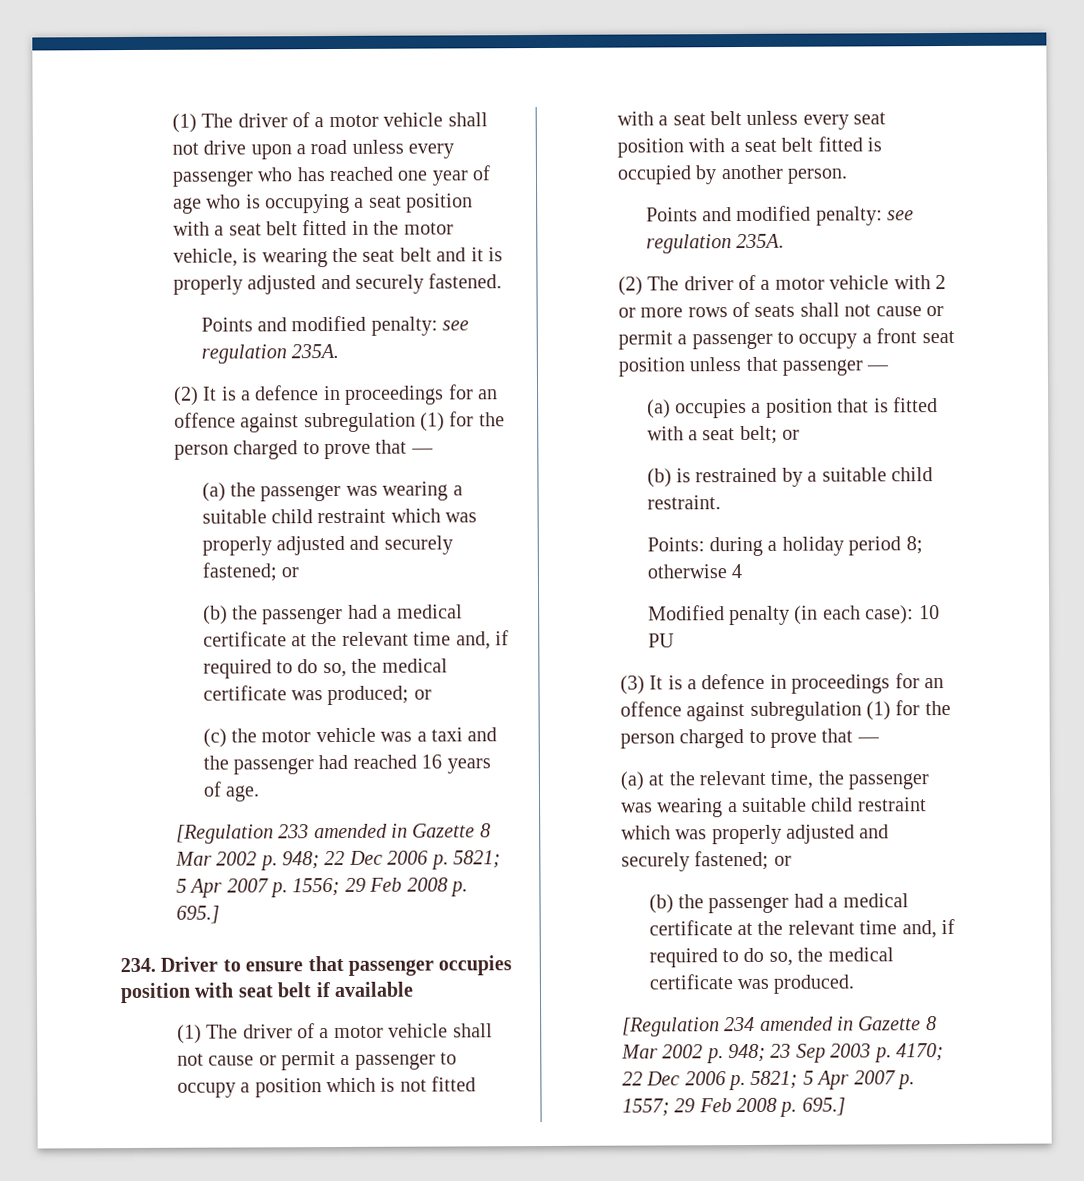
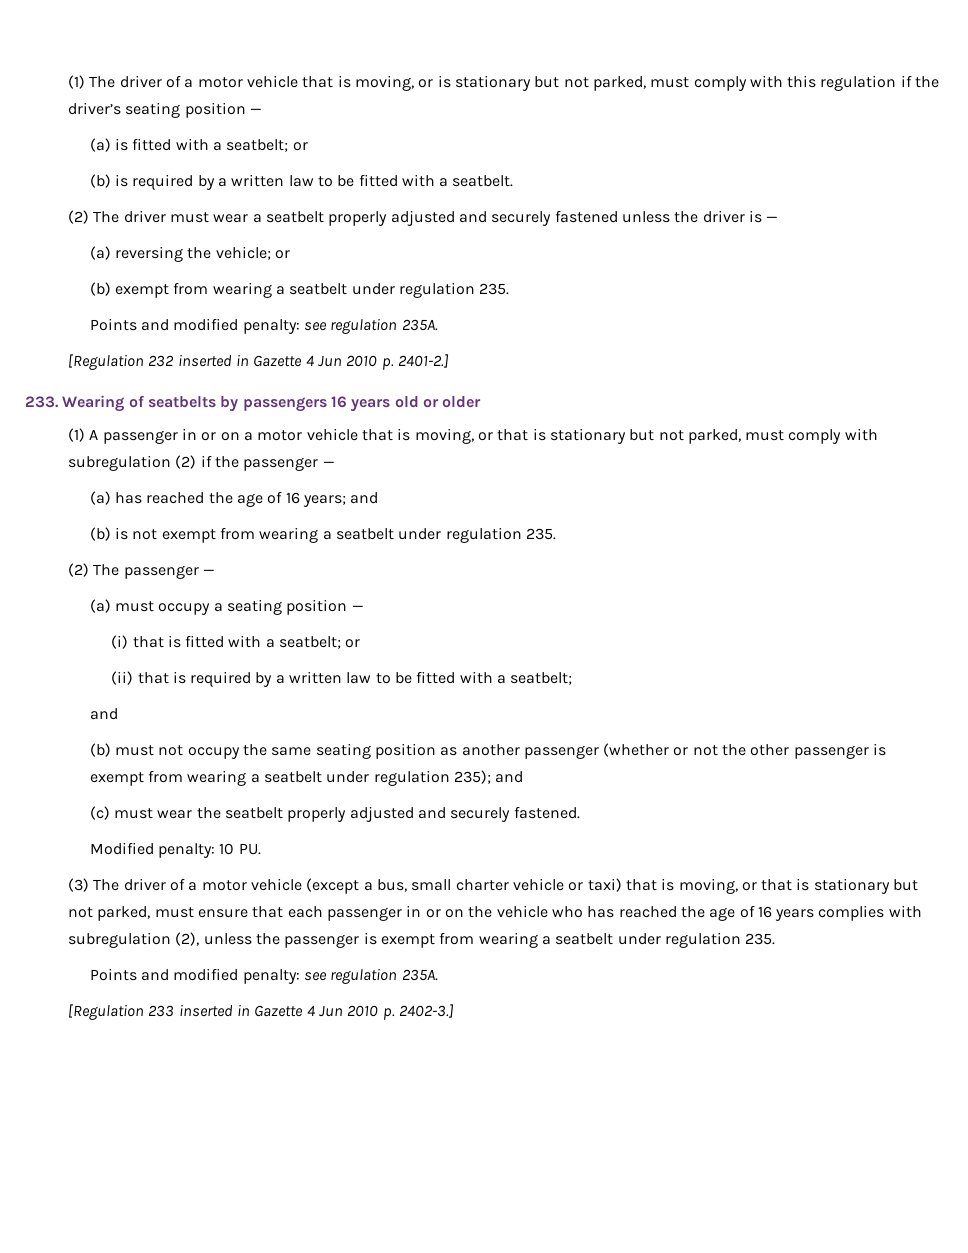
[171,112,488,133] [171,139,455,160] [171,165,491,187] [172,193,474,214] [172,219,454,236] [172,247,503,268] [172,273,503,295] [200,315,470,336] [200,343,339,364] [173,384,498,406] [173,411,505,433] [173,439,434,460] [201,481,463,502] [201,508,478,524] [201,535,453,556] [201,562,299,582] [202,604,463,625] [202,630,509,650] [202,658,448,679] [202,685,432,706] [202,727,498,748] [202,754,491,775] [202,781,260,802] [175,823,491,844] [174,850,501,871] [175,877,468,898] [175,905,220,924] [120,955,513,976] [120,981,413,1004] [176,1023,493,1044] [176,1051,458,1071] [176,1076,477,1098] [616,110,887,130] [616,136,883,158] [616,164,848,185] [645,205,915,226] [645,233,784,254] [617,274,946,296] [617,301,944,318] [617,328,955,350] [617,356,890,377] [646,397,938,419] [646,425,801,445] [646,467,933,488] [646,495,721,510] [646,536,923,557] [646,564,742,579] [647,605,940,626] [647,633,675,648] [619,673,944,695] [619,700,951,722] [619,728,880,749] [619,770,930,791] [620,797,927,818] [620,824,890,845] [620,850,792,872] [648,893,909,914] [648,918,955,939] [648,947,894,968] [648,974,855,994] [621,1016,937,1037] [620,1043,944,1064] [621,1070,915,1091] [621,1097,846,1117] (1) The driver of a motor vehicle shall not drive upon a road unless every passenger who has reached one year of age who is occupying a seat position with a seat belt fitted in the motor vehicle, is wearing the seat belt and it is properly adjusted and securely fastened. // Points and modified penalty: see regulation 235A. // (2) It is a defence in proceedings for an offence against subregulation (1) for the person charged to prove that — // (a) the passenger was wearing a suitable child restraint which was properly adjusted and securely fastened; or // (b) the passenger had a medical certificate at the relevant time and, if required to do so, the medical certificate was produced; or // (c) the motor vehicle was a taxi and the passenger had reached 16 years of age. // [Regulation 233 amended in Gazette 8 Mar 2002 p. 948; 22 Dec 2006 p. 5821; 5 Apr 2007 p. 1556; 29 Feb 2008 p. 695.] // 234. Driver to ensure that passenger occupies position with seat belt if available // (1) The driver of a motor vehicle shall not cause or permit a passenger to occupy a position which is not fitted with a seat belt unless every seat position with a seat belt fitted is occupied by another person. // Points and modified penalty: see regulation 235A. // (2) The driver of a motor vehicle with 2 or more rows of seats shall not cause or permit a passenger to occupy a front seat position unless that passenger — // (a) occupies a position that is fitted with a seat belt; or // (b) is restrained by a suitable child restraint. // Points: during a holiday period 8; otherwise 4 // Modified penalty (in each case): 10 PU // (3) It is a defence in proceedings for an offence against subregulation (1) for the person charged to prove that — // (a) at the relevant time, the passenger was wearing a suitable child restraint which was properly adjusted and securely fastened; or // (b) the passenger had a medical certificate at the relevant time and, if required to do so, the medical certificate was produced. // [Regulation 234 amended in Gazette 8 Mar 2002 p. 948; 23 Sep 2003 p. 4170; 22 Dec 2006 p. 5821; 5 Apr 2007 p. 1557; 29 Feb 2008 p. 695.] -> [68,75,940,91] [68,102,263,118] [89,138,308,152] [89,174,514,190] [68,210,779,226] [89,246,290,262] [89,282,510,298] [89,318,438,334] [68,354,449,370] [25,395,482,412] [68,428,878,444] [68,455,335,471] [89,491,379,507] [89,527,556,543] [68,563,216,579] [89,599,364,615] [111,635,361,649] [111,671,573,687] [89,708,118,720] [89,743,887,759] [89,770,524,786] [89,806,580,822] [89,842,261,858] [68,878,919,894] [68,905,922,921] [68,932,776,948] [89,968,438,984] [68,1004,454,1020] (1) The driver of a motor vehicle that is moving, or is stationary but not parked, must comply with this regulation if the driver’s seating position — // (a) is fitted with a seatbelt; or // (b) is required by a written law to be fitted with a seatbelt. // (2) The driver must wear a seatbelt properly adjusted and securely fastened unless the driver is — // (a) reversing the vehicle; or // (b) exempt from wearing a seatbelt under regulation 235. // Points and modified penalty: see regulation 235A. // [Regulation 232 inserted in Gazette 4 Jun 2010 p. 2401-2.] // 233. Wearing of seatbelts by passengers 16 years old or older // (1) A passenger in or on a motor vehicle that is moving, or that is stationary but not parked, must comply with subregulation (2) if the passenger — // (a) has reached the age of 16 years; and // (b) is not exempt from wearing a seatbelt under regulation 235. // (2) The passenger — // (a) must occupy a seating position — // (i) that is fitted with a seatbelt; or // (ii) that is required by a written law to be fitted with a seatbelt; // and // (b) must not occupy the same seating position as another passenger (whether or not the other passenger is exempt from wearing a seatbelt under regulation 235); and // (c) must wear the seatbelt properly adjusted and securely fastened. // Modified penalty: 10 PU. // (3) The driver of a motor vehicle (except a bus, small charter vehicle or taxi) that is moving, or that is stationary but not parked, must ensure that each passenger in or on the vehicle who has reached the age of 16 years complies with subregulation (2), unless the passenger is exempt from wearing a seatbelt under regulation 235. // Points and modified penalty: see regulation 235A. // [Regulation 233 inserted in Gazette 4 Jun 2010 p. 2402-3.]

